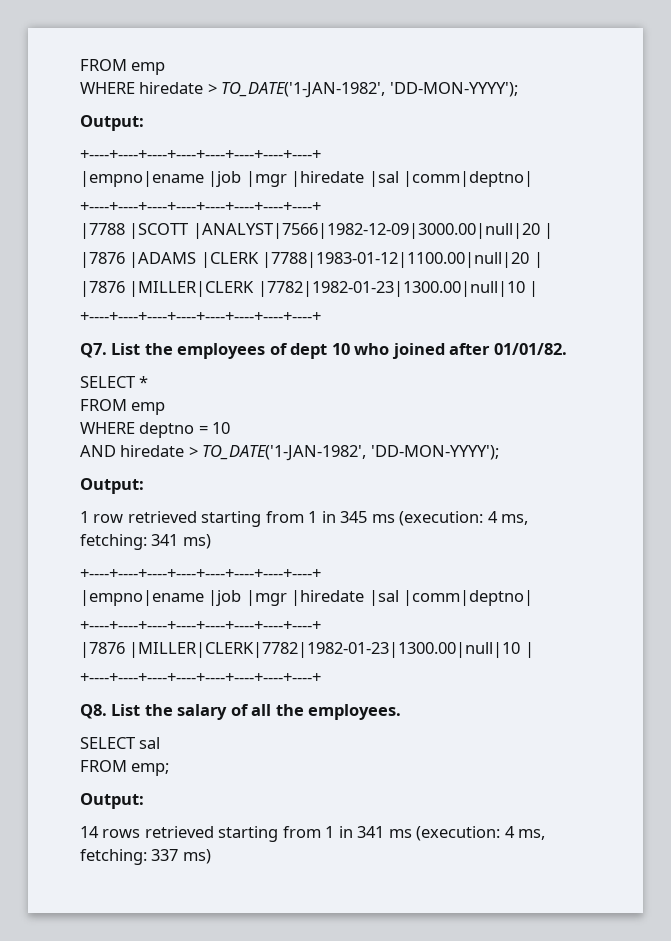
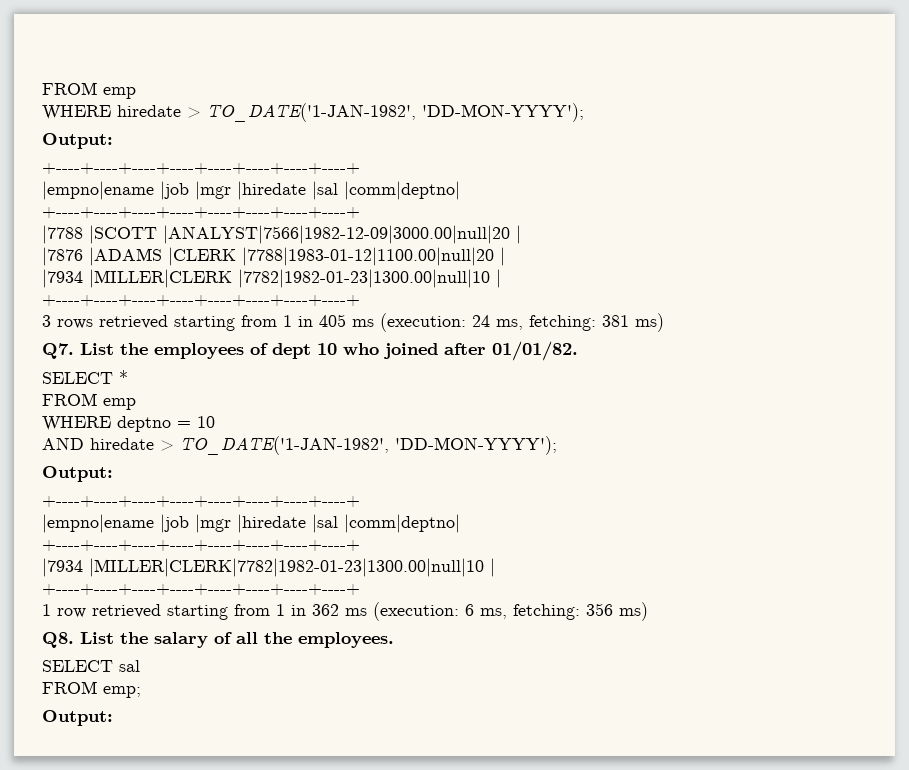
[80,281,125,297] |7876 -> [42,269,83,288] |7934
(321, 317) none -> [42,313,664,332] // 3 rows retrieved starting from 1 in 405 ms (execution: 24 ms, fetching: 381 ms)
[80,511,529,527] [80,534,211,550] [80,569,321,579] [80,590,534,606] [80,621,321,631] [80,642,125,658] // 1 row retrieved starting from 1 in 345 ms (execution: 4 ms, fetching: 341 ms) // +----+----+----+----+----+----+----+----+ // |empno|ename |job |mgr |hiredate |sal |comm|deptno| // +----+----+----+----+----+----+----+----+ // |7876 -> [42,496,360,507] [42,514,460,533] [42,540,360,551] [42,558,83,577] // +----+----+----+----+----+----+----+----+ // |empno|ename |job |mgr |hiredate |sal |comm|deptno| // +----+----+----+----+----+----+----+----+ // |7934
(321, 678) none -> [42,602,648,621] // 1 row retrieved starting from 1 in 362 ms (execution: 6 ms, fetching: 356 ms)
[80,826,546,842] [80,849,211,865] // 14 rows retrieved starting from 1 in 341 ms (execution: 4 ms, fetching: 337 ms) -> (113, 718) none

